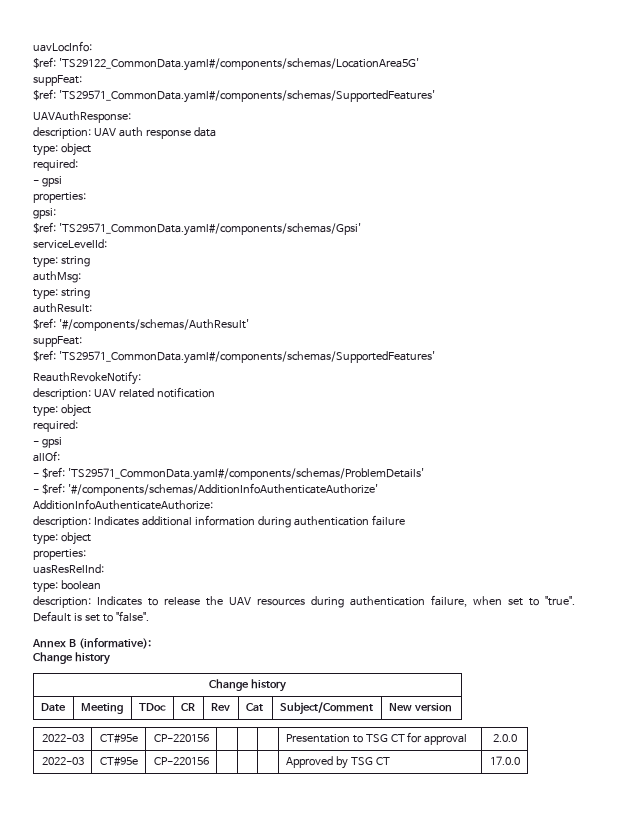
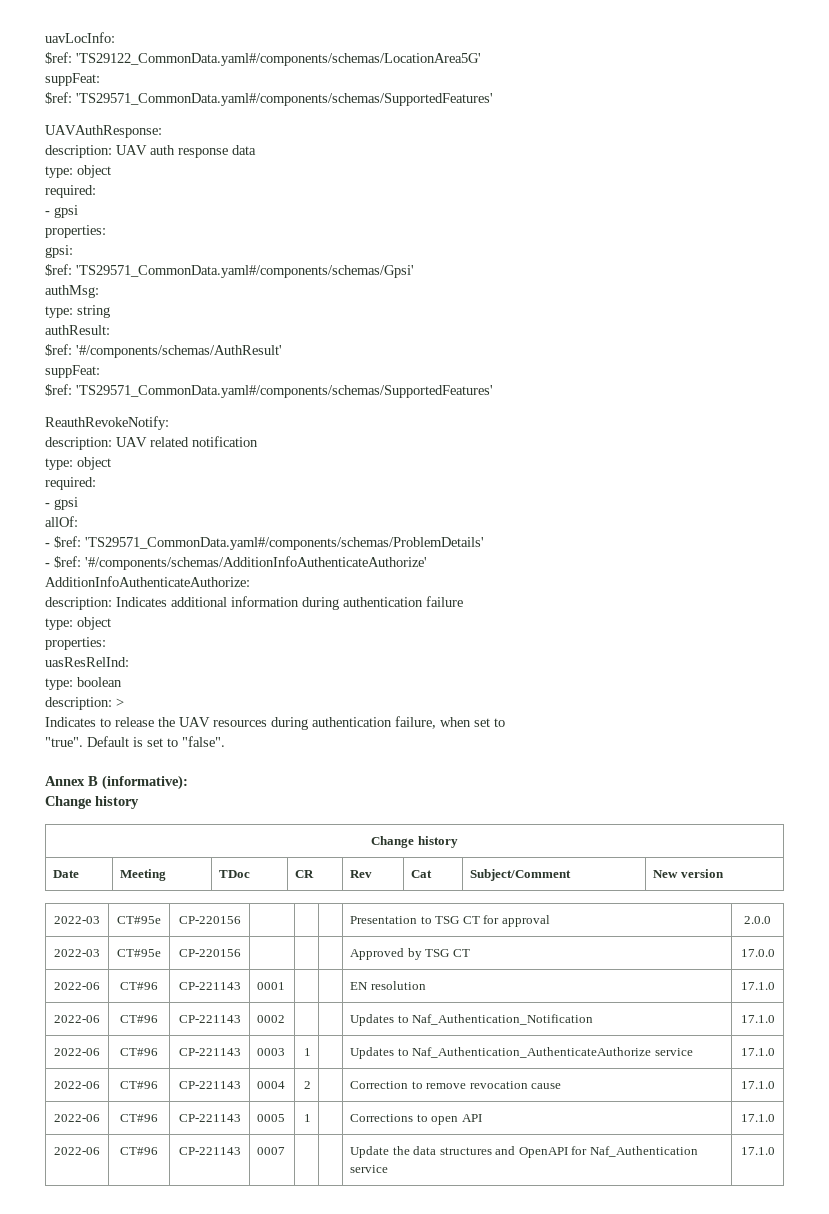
[33,239,107,248] [33,256,90,268] // serviceLevelId: // type: string -> (414, 271) none
(91, 602) none -> [116,698,124,707] > //
(539, 602) none -> (505, 722) //
(520, 760) none -> [54,982,100,990] [120,982,158,990] [178,982,241,990] [257,982,286,990] [350,981,426,990] [740,982,775,990] [54,1015,100,1023] [120,1015,158,1023] [178,1015,241,1023] [257,1015,286,1023] [350,1014,594,1026] [740,1015,775,1023] [54,1048,100,1056] [120,1048,158,1056] [178,1048,241,1056] [257,1048,286,1056] [303,1048,311,1056] [350,1047,693,1059] [740,1048,775,1056] [54,1081,100,1089] [120,1081,158,1089] [178,1081,241,1089] [257,1081,286,1089] [303,1081,311,1089] [350,1081,562,1089] [740,1081,775,1089] [54,1114,100,1122] [120,1114,158,1122] [178,1114,241,1122] [257,1114,286,1122] [303,1114,311,1122] [350,1114,482,1125] [740,1114,775,1122] [54,1147,100,1155] [120,1147,158,1155] [178,1147,241,1155] [257,1147,286,1155] [350,1146,698,1158] [350,1165,389,1173] [740,1147,775,1155] // 2022-06 | CT#96 | CP-221143 | 0001 | | | EN resolution | 17.1.0 // 2022-06 | CT#96 | CP-221143 | 0002 | | | Updates to Naf_Authentication_Notification | 17.1.0 // 2022-06 | CT#96 | CP-221143 | 0003 | 1 | | Updates to Naf_Authentication_AuthenticateAuthorize service | 17.1.0 // 2022-06 | CT#96 | CP-221143 | 0004 | 2 | | Correction to remove revocation cause | 17.1.0 // 2022-06 | CT#96 | CP-221143 | 0005 | 1 | | Corrections to open API | 17.1.0 // 2022-06 | CT#96 | CP-221143 | 0007 | | | Update the data structures and OpenAPI for Naf_Authentication service | 17.1.0

